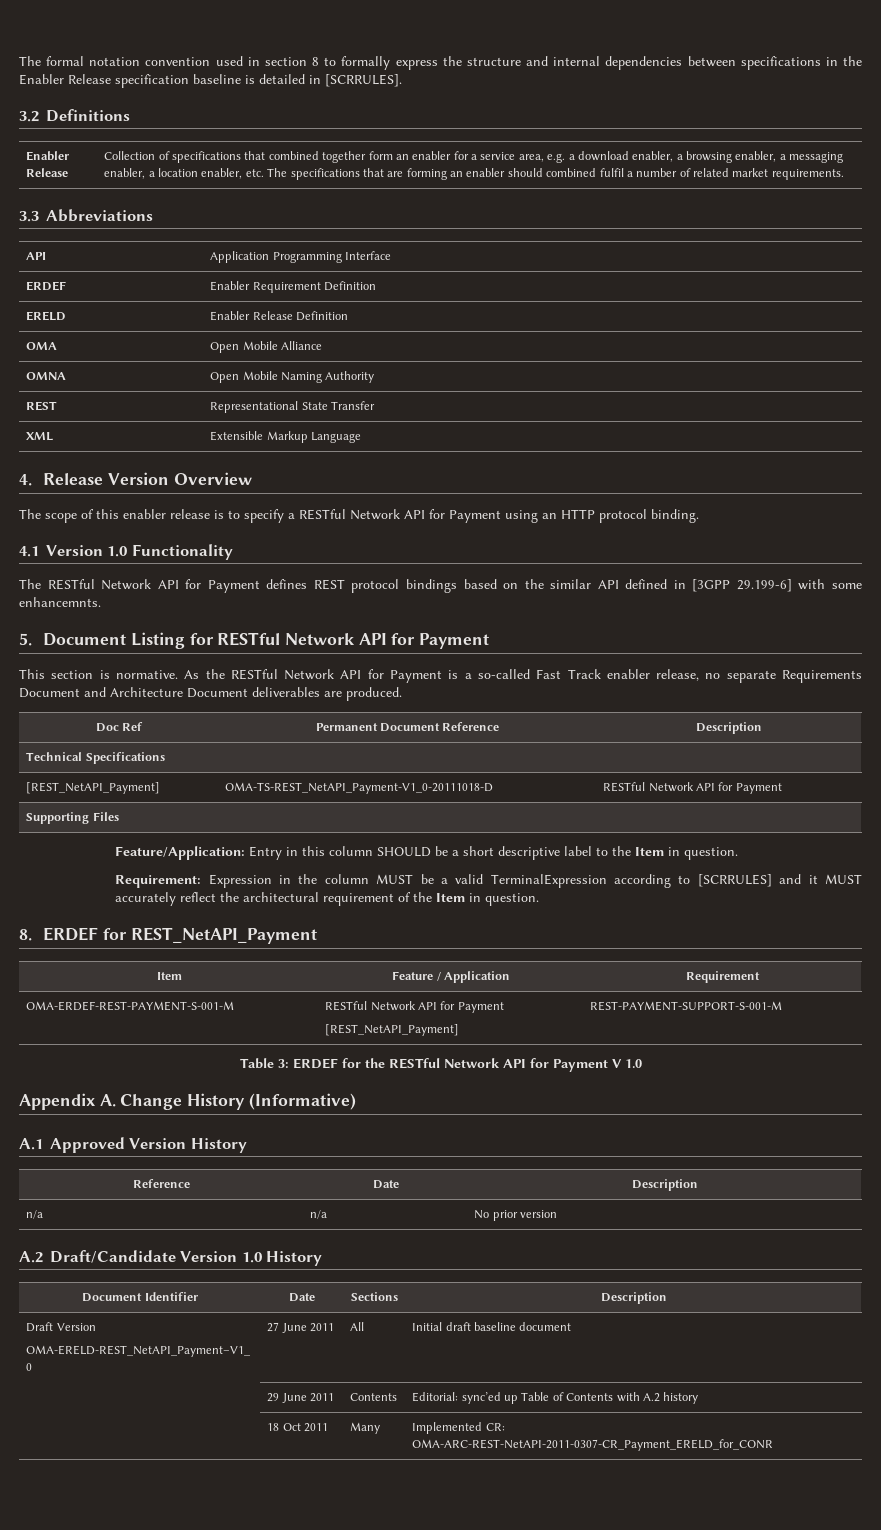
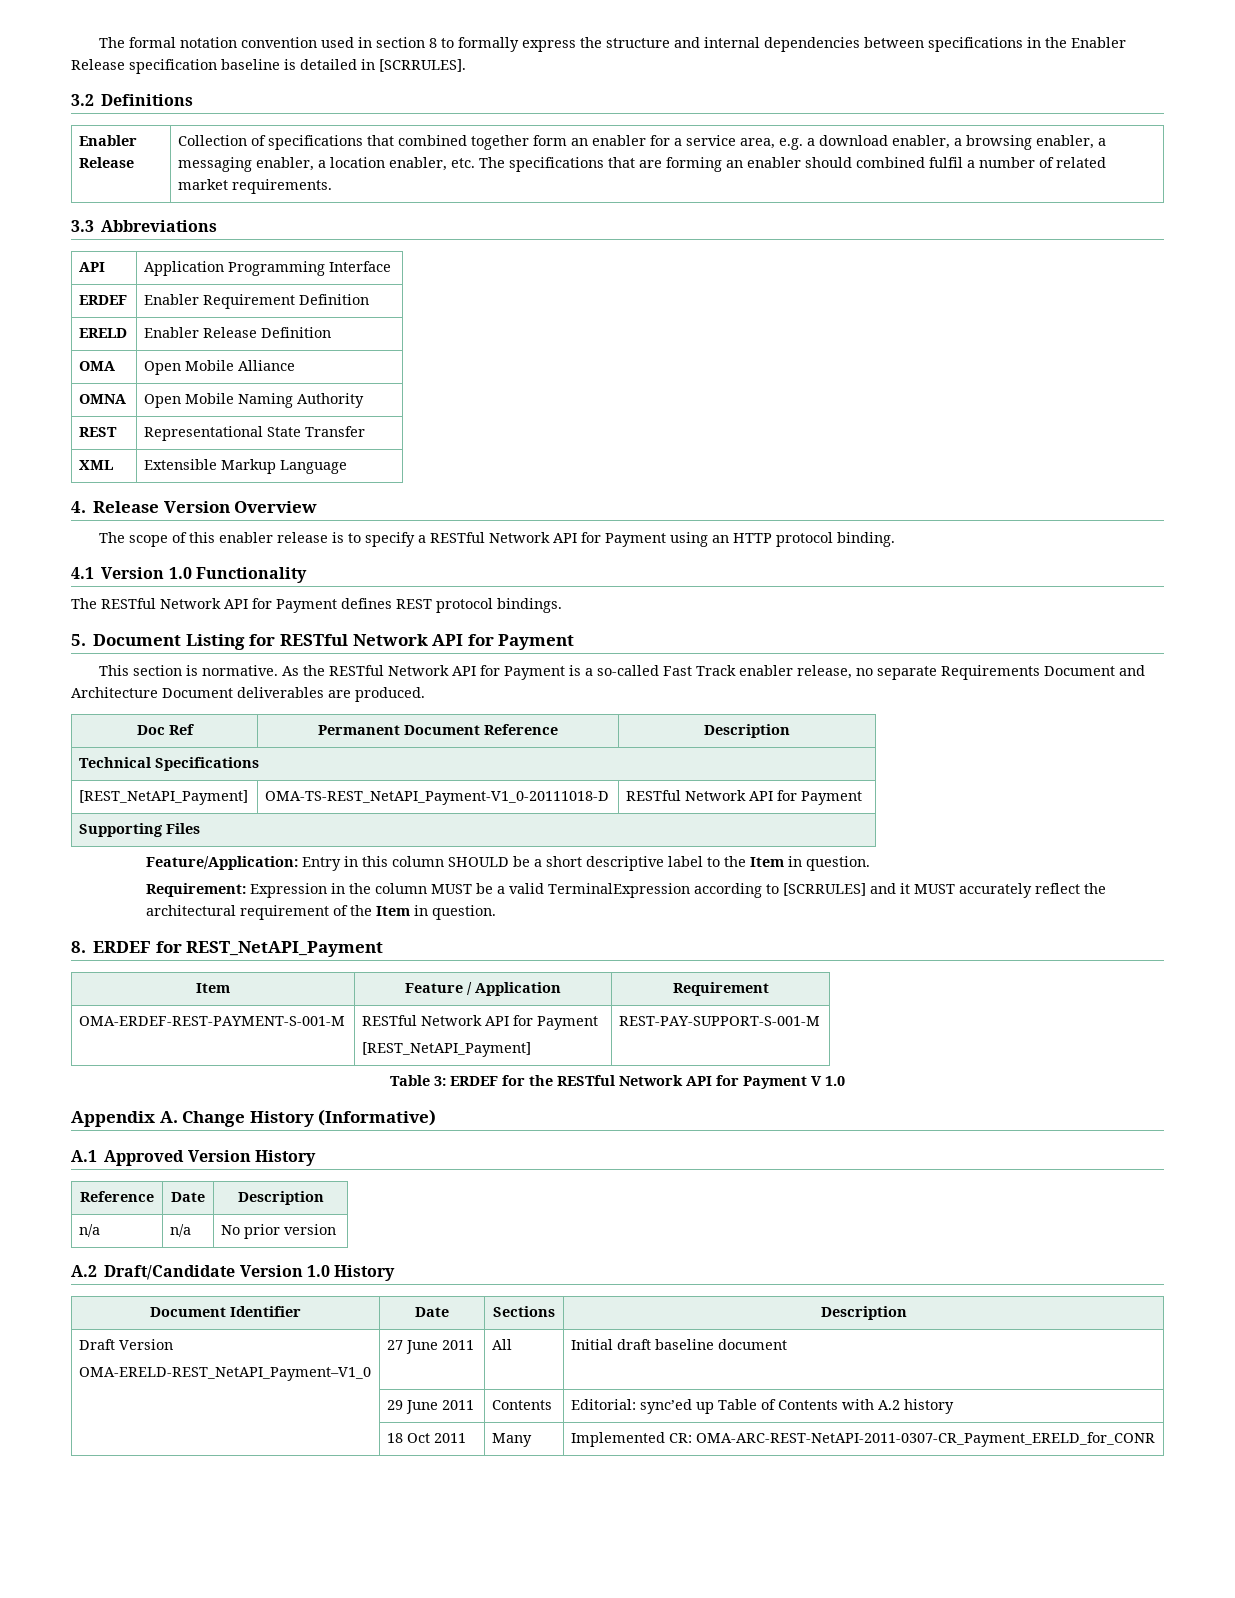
[405,579,862,593] [19,597,101,607] bindings based on the similar API defined in [3GPP 29.199-6] with some enhancemnts. -> [497,598,562,613] bindings.
[590,1001,783,1011] REST-PAYMENT-SUPPORT-S-001-M -> [619,1016,821,1026] REST-PAY-SUPPORT-S-001-M

